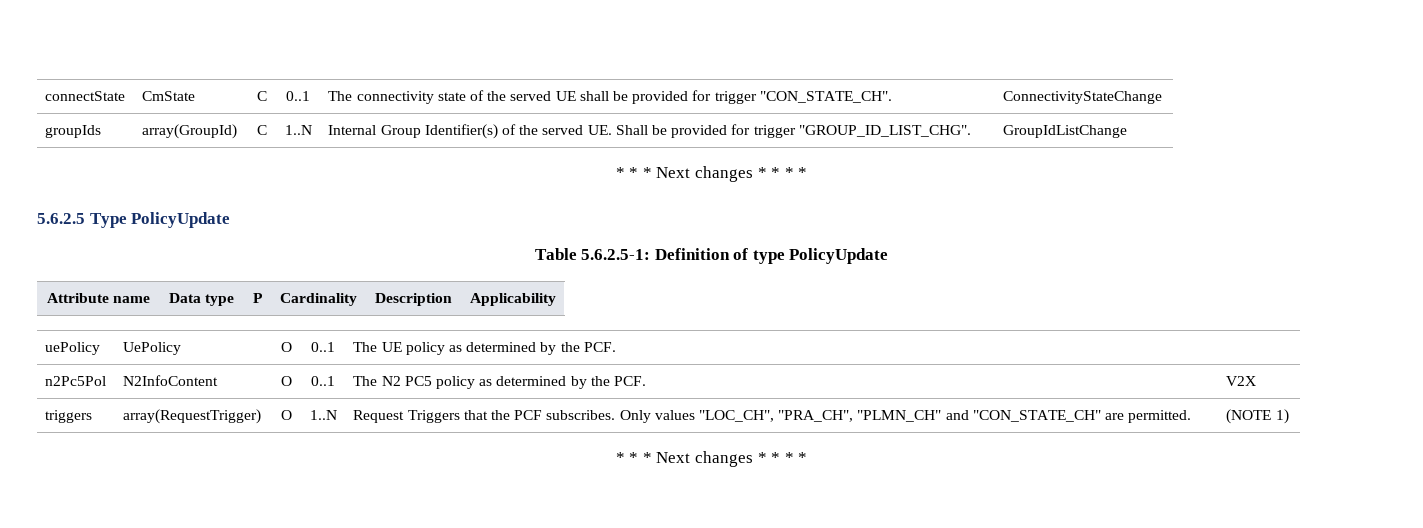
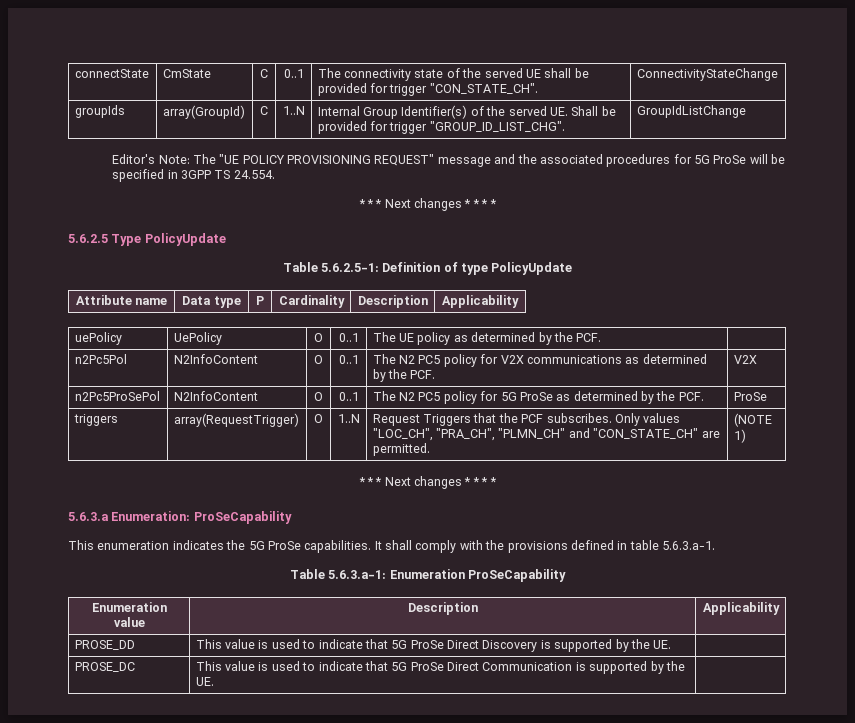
(1128, 131) none -> [112,154,786,167] [112,169,275,182] // Editor's Note: The "UE POLICY PROVISIONING REQUEST" message and the associated procedures for 5G ProSe will be specified in 3GPP TS 24.554.
(476, 382) none -> [480,354,622,364] for V2X communications
(1257, 381) none -> [74,391,160,401] [173,391,258,401] [314,392,323,401] [338,392,359,401] [372,391,704,404] [733,392,767,401] // n2Pc5ProSePol | N2InfoContent | O | 0..1 | The N2 PC5 policy for 5G ProSe as determined by the PCF. | ProSe
(808, 457) none -> [68,511,292,524] [68,540,715,553] [289,569,567,582] [91,602,167,612] [113,617,145,627] [407,602,478,615] [702,602,780,615] [74,640,135,650] [195,639,672,652] [74,662,135,672] [195,661,685,674] [195,677,214,686] // 5.6.3.a Enumeration: ProSeCapability // This enumeration indicates the 5G ProSe capabilities. It shall comply with the provisions defined in table 5.6.3.a-1. // Table 5.6.3.a-1: Enumeration ProSeCapability // Enumeration value | Description | Applicability // PROSE_DD | This value is used to indicate that 5G ProSe Direct Discovery is supported by the UE. | // PROSE_DC | This value is used to indicate that 5G ProSe Direct Communication is supported by the UE. |

